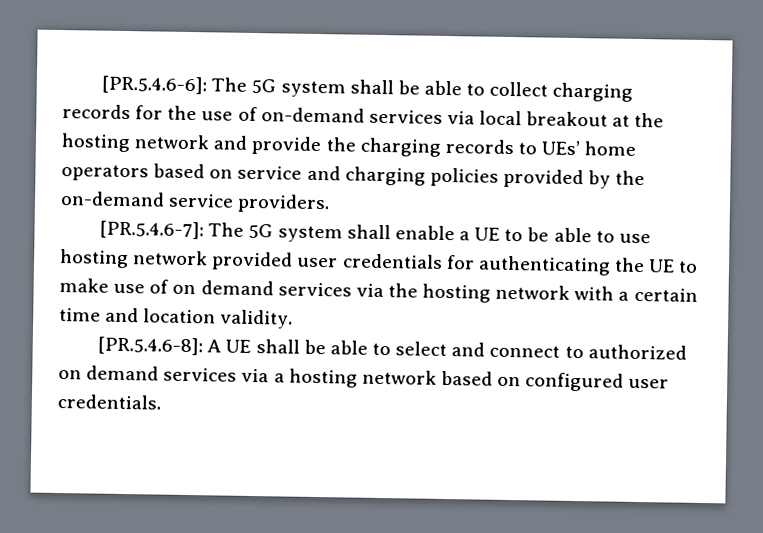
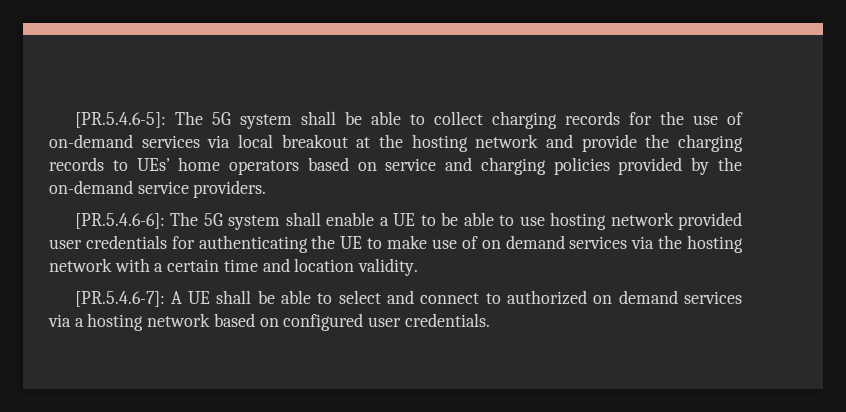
[101,75,208,95] [PR.5.4.6-6]: -> [74,112,166,128] [PR.5.4.6-5]:
[99,220,205,240] [PR.5.4.6-7]: -> [74,213,165,229] [PR.5.4.6-6]:
[97,336,204,356] [PR.5.4.6-8]: -> [74,291,165,307] [PR.5.4.6-7]:

